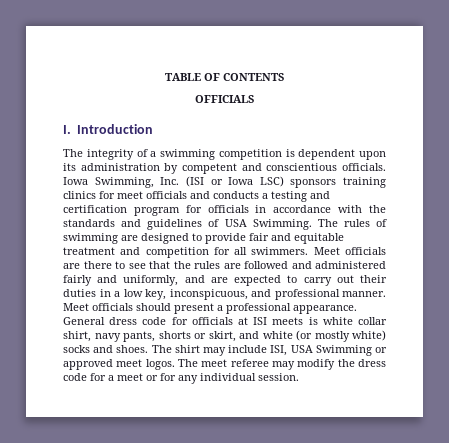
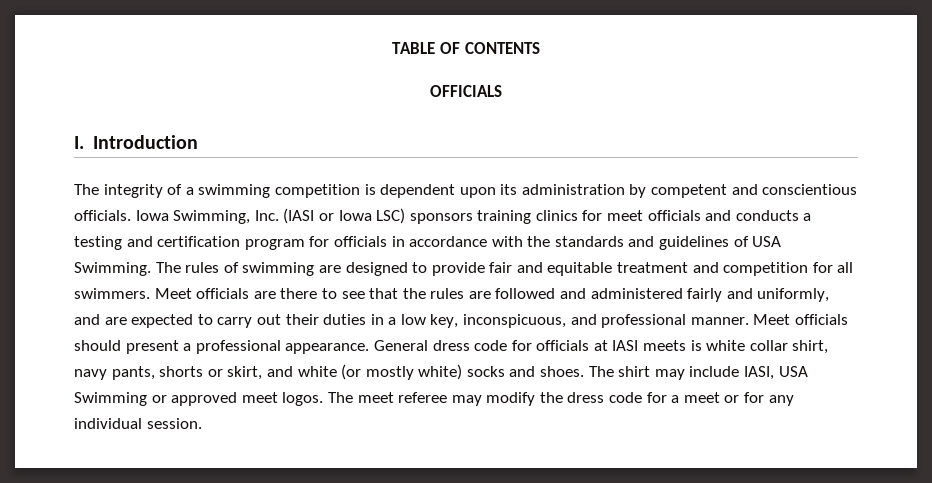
[185,176,204,187] (ISI -> [283,208,315,224] (IASI
[253,317,268,325] ISI -> [612,340,639,351] IASI
[270,345,288,356] ISI, -> [744,366,775,380] IASI,

